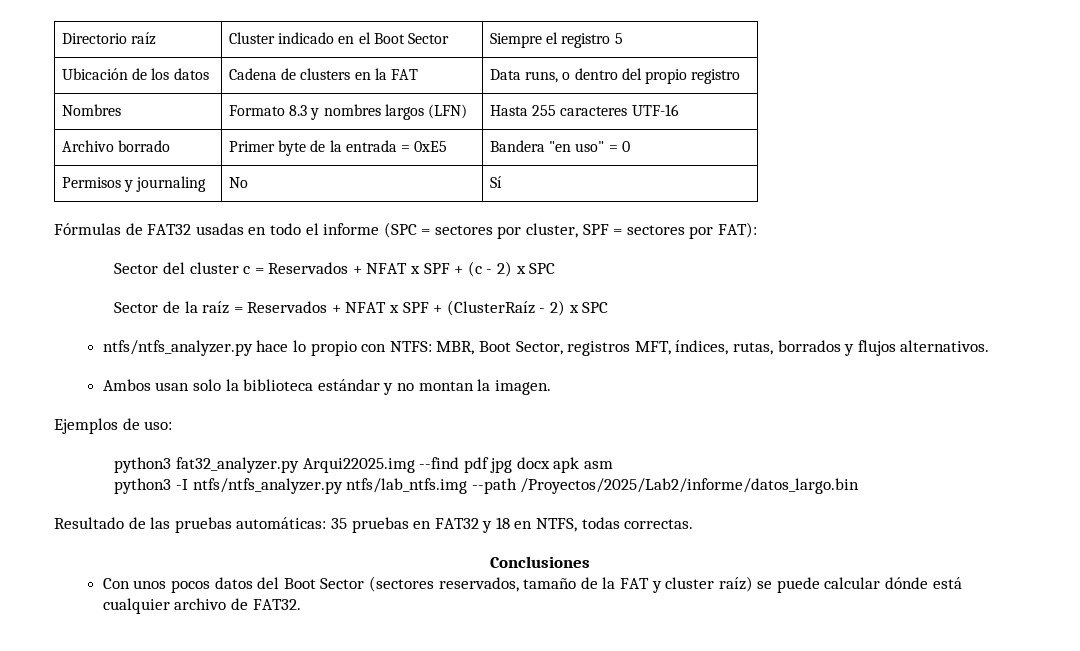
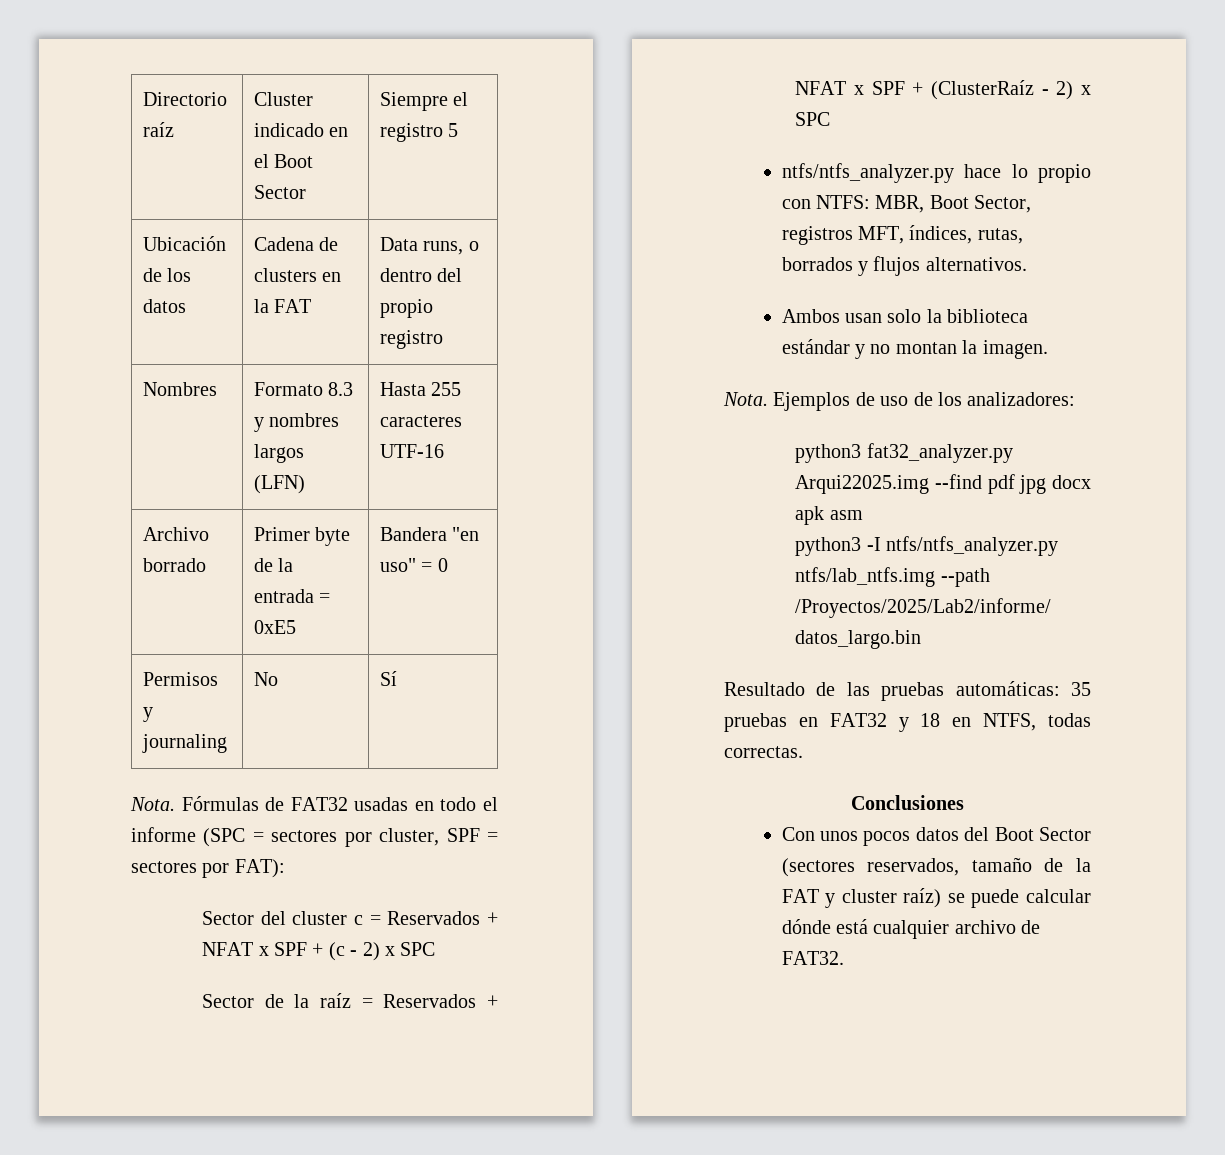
(503, 182) none -> [130,797,175,811] Nota.
(551, 387) none -> [723,392,768,406] Nota.
[144,421,173,430] uso: -> [880,392,1076,406] uso de los analizadores:

